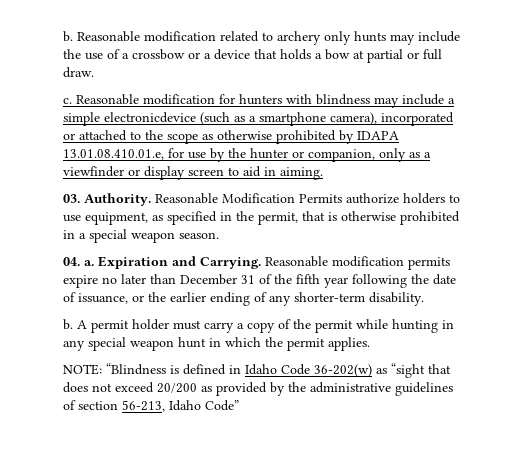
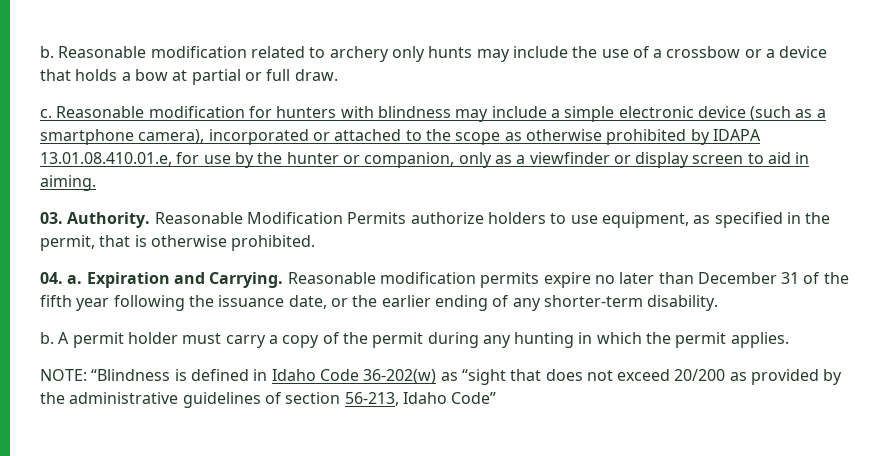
[104,112,196,123] electronicdevice -> [618,106,746,118] electronic device
[400,211,460,225] [63,229,219,243] prohibited in a special weapon season. -> [231,235,316,251] prohibited.
[433,274,456,285] [63,292,128,304] date of issuance, -> [218,295,327,309] issuance date,
[356,319,454,333] [63,337,206,351] while hunting in any special weapon hunt -> [427,332,575,348] during any hunting

